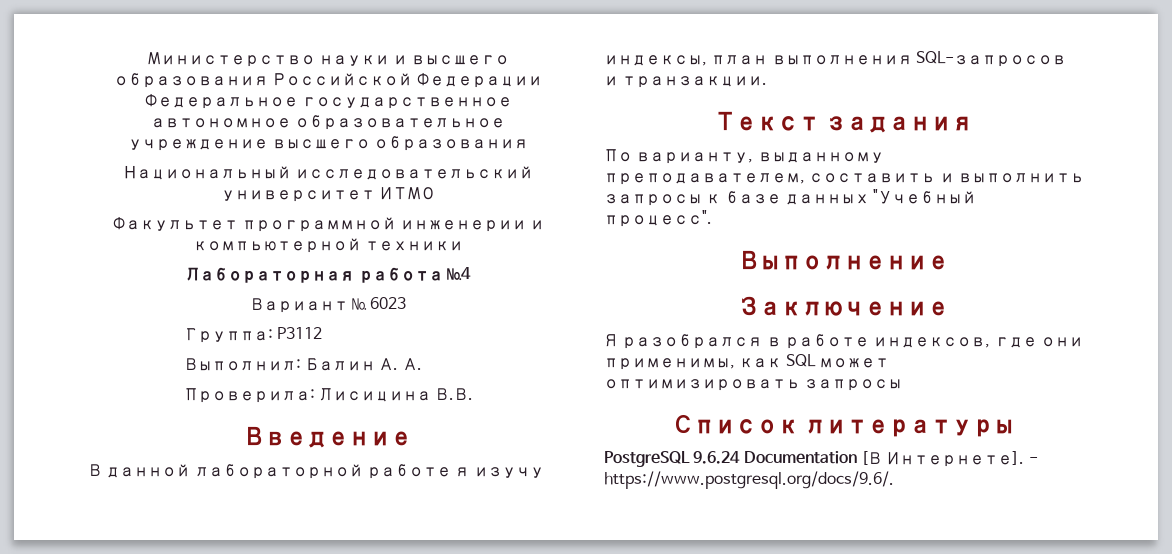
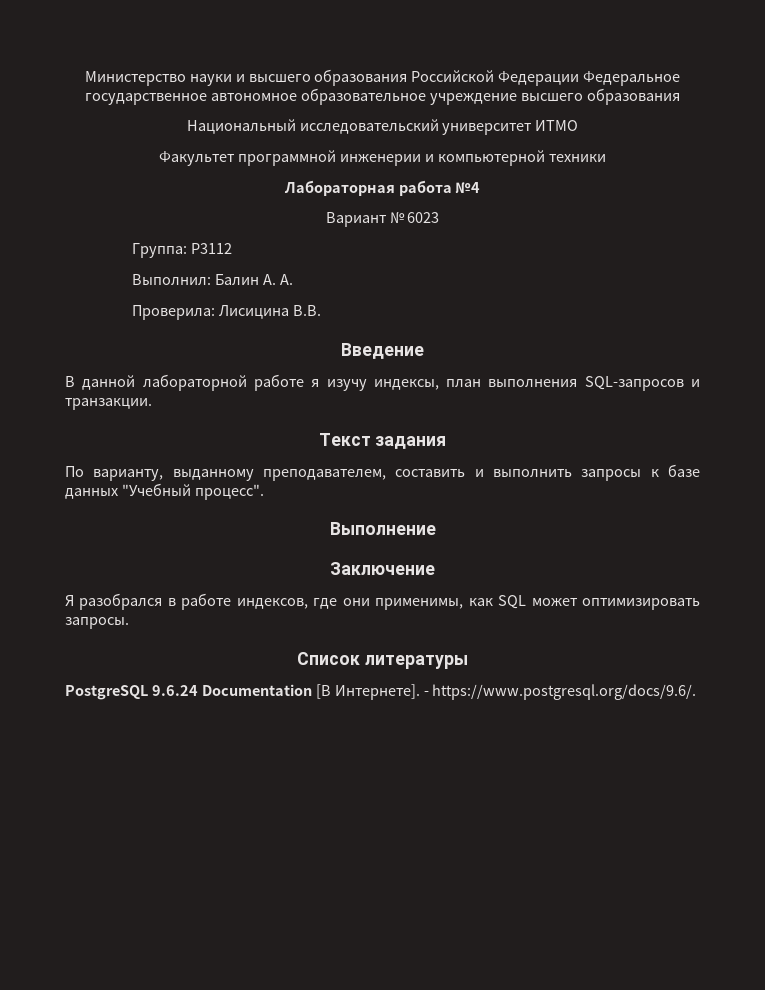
[804,379,903,391] запросы -> [65,617,129,629] запросы.

